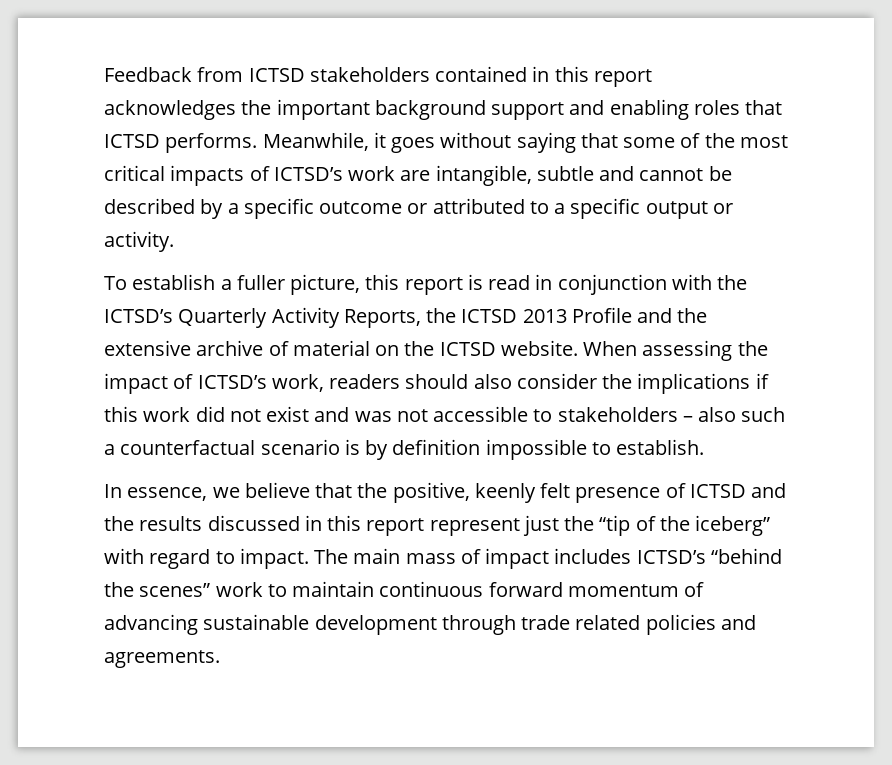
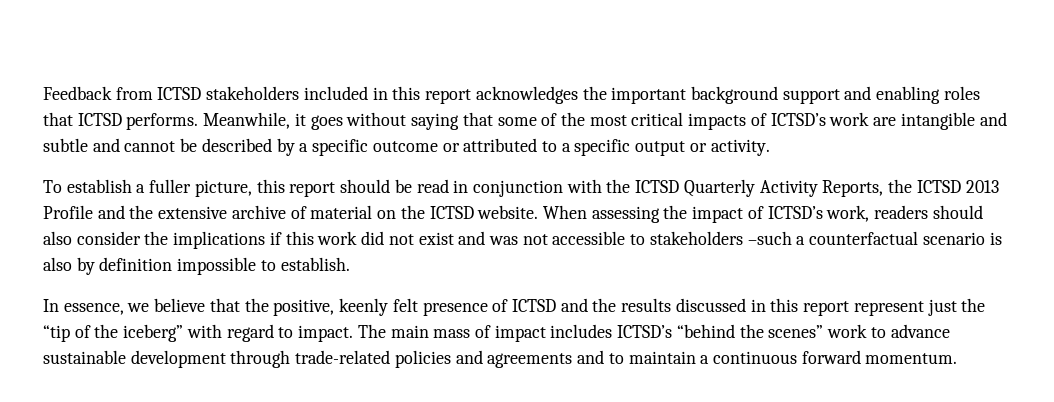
[435,66,528,82] contained -> [303,86,368,100] included
[435,165,532,186] intangible, -> [900,112,1007,130] intangible and
[467,274,483,290] is -> [340,179,412,193] should be
[104,309,173,323] ICTSD’s -> [635,180,680,193] ICTSD
[682,407,786,422] – also such -> [747,231,792,245] –such
(360, 447) none -> [43,257,72,271] also
[292,581,705,597] [104,614,756,635] [104,650,220,668] maintain continuous forward momentum of advancing sustainable development through trade related policies and agreements. -> [890,324,950,338] [43,350,958,368] advance sustainable development through trade-related policies and agreements and to maintain a continuous forward momentum.

